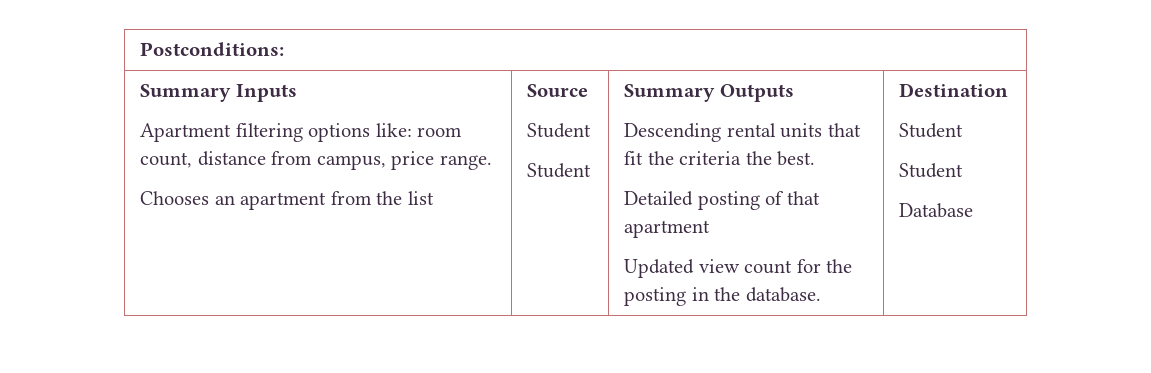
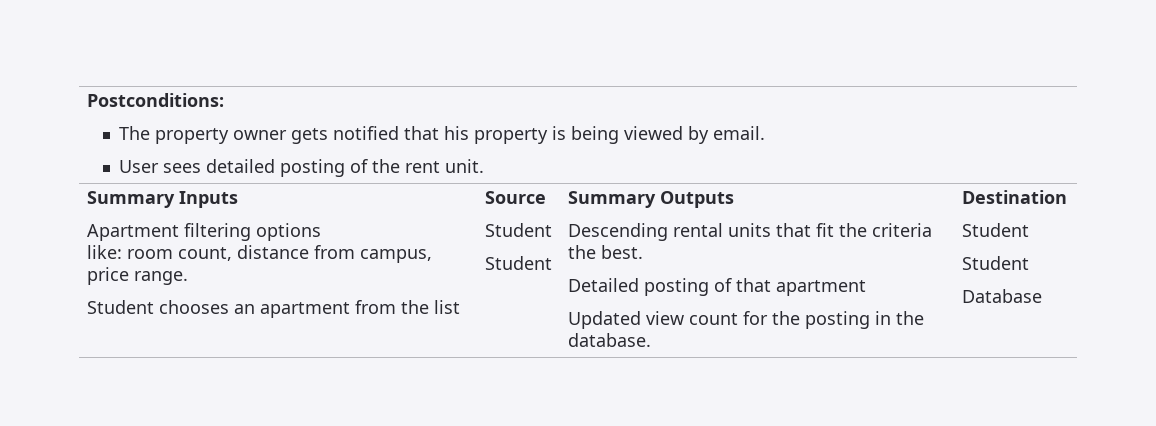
(285, 49) none -> [119,126,766,144] [119,159,485,177] // The property owner gets notified that his property is being viewed by email. // User sees detailed posting of the rent unit.
(371, 132) none -> (321, 232) //
[140,191,210,205] Chooses -> [86,300,229,314] Student chooses

